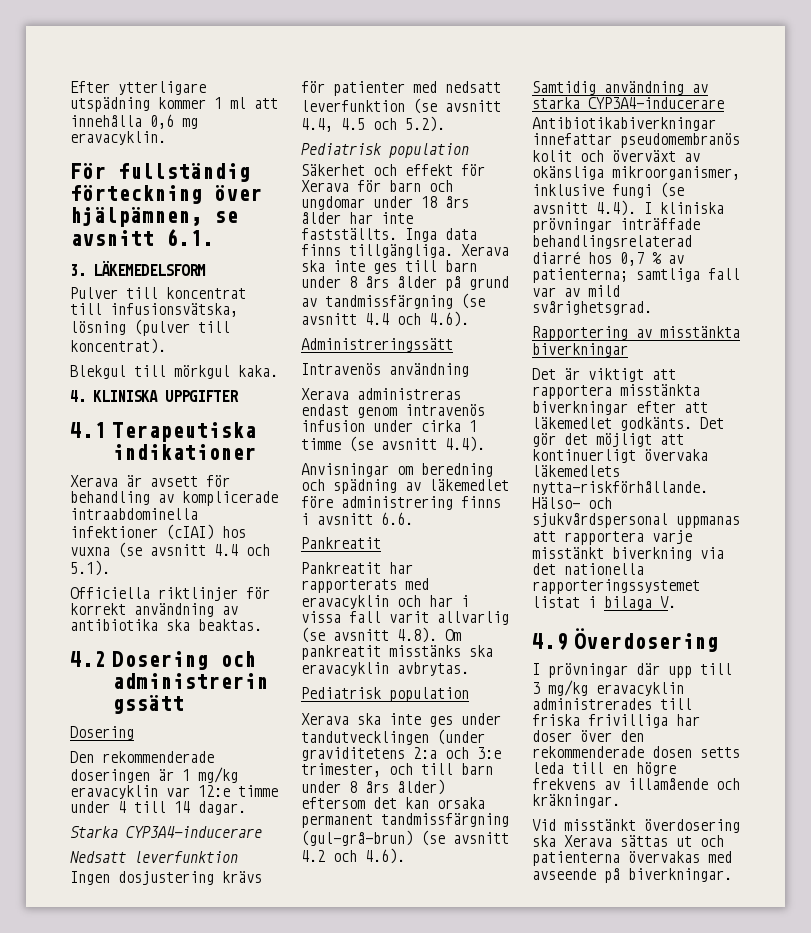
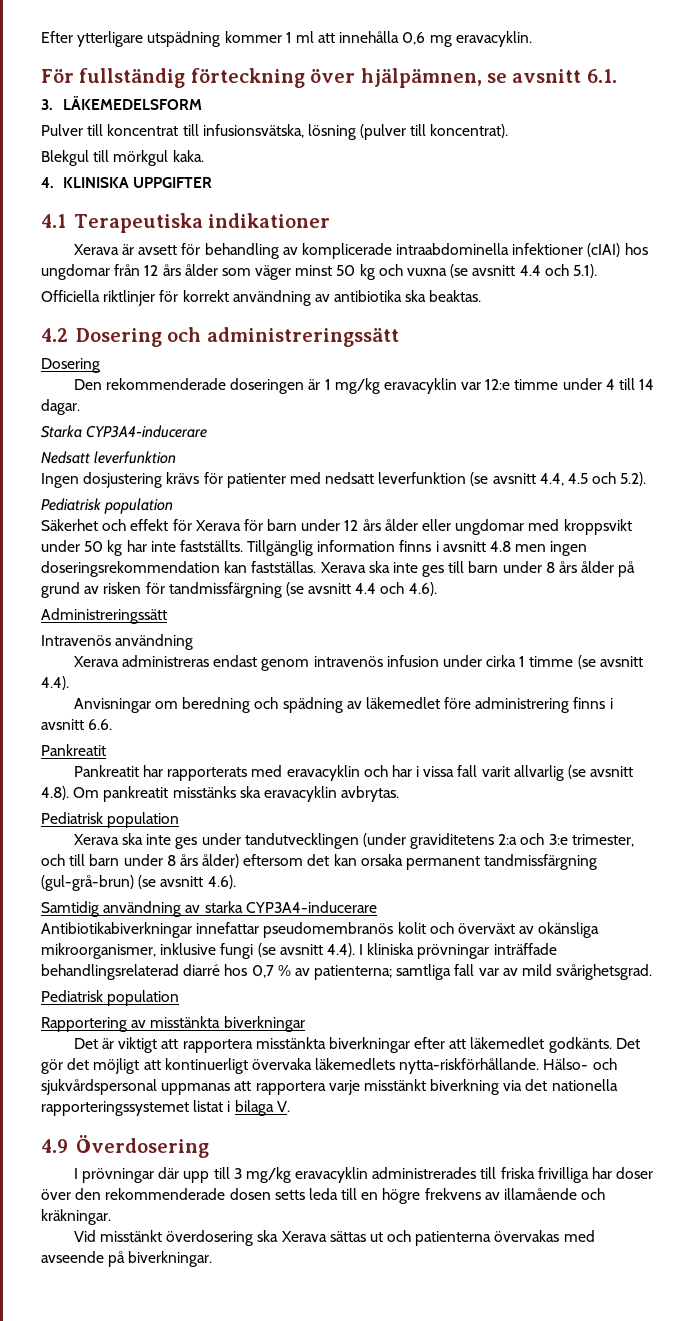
(246, 532) none -> [41,264,403,280] ungdomar från 12 års ålder som väger minst 50 kg och
[429,180,453,192] [301,196,469,210] [301,212,413,224] [301,228,477,242] [301,244,453,258] och ungdomar under 18 års ålder har inte fastställts. Inga data finns tillgängliga. -> [301,519,632,535] [41,540,588,556] [41,561,317,577] under 12 års ålder eller ungdomar med kroppsvikt under 50 kg har inte fastställts. Tillgänglig information finns i avsnitt 4.8 men ingen doseringsrekommendation kan fastställas.
(317, 302) none -> [103,582,165,594] risken för
[301,850,357,862] 4.2 och -> (204, 881) none
(652, 308) none -> [41,990,180,1006] // Pediatrisk population

